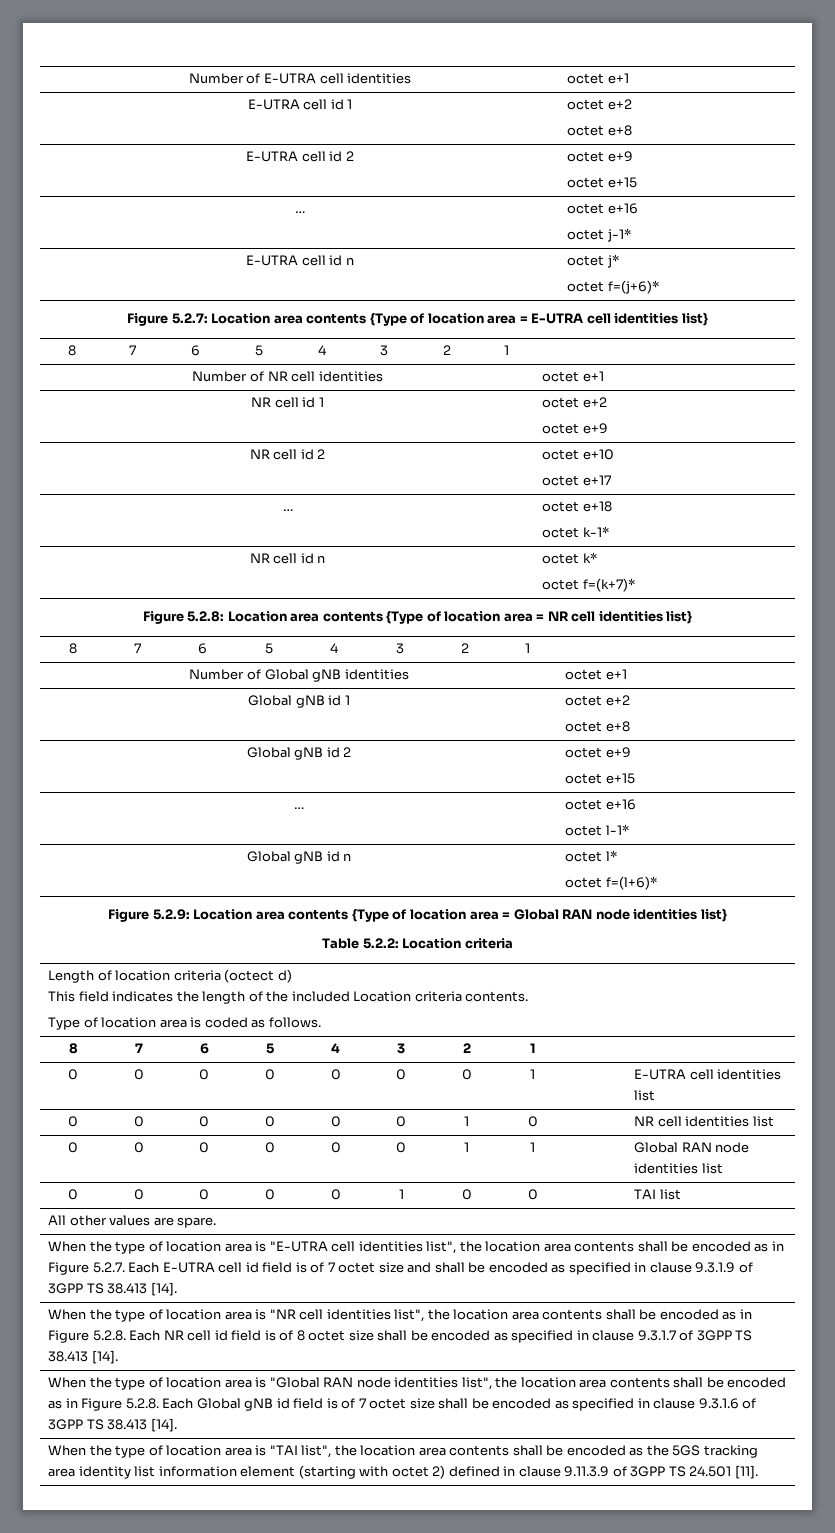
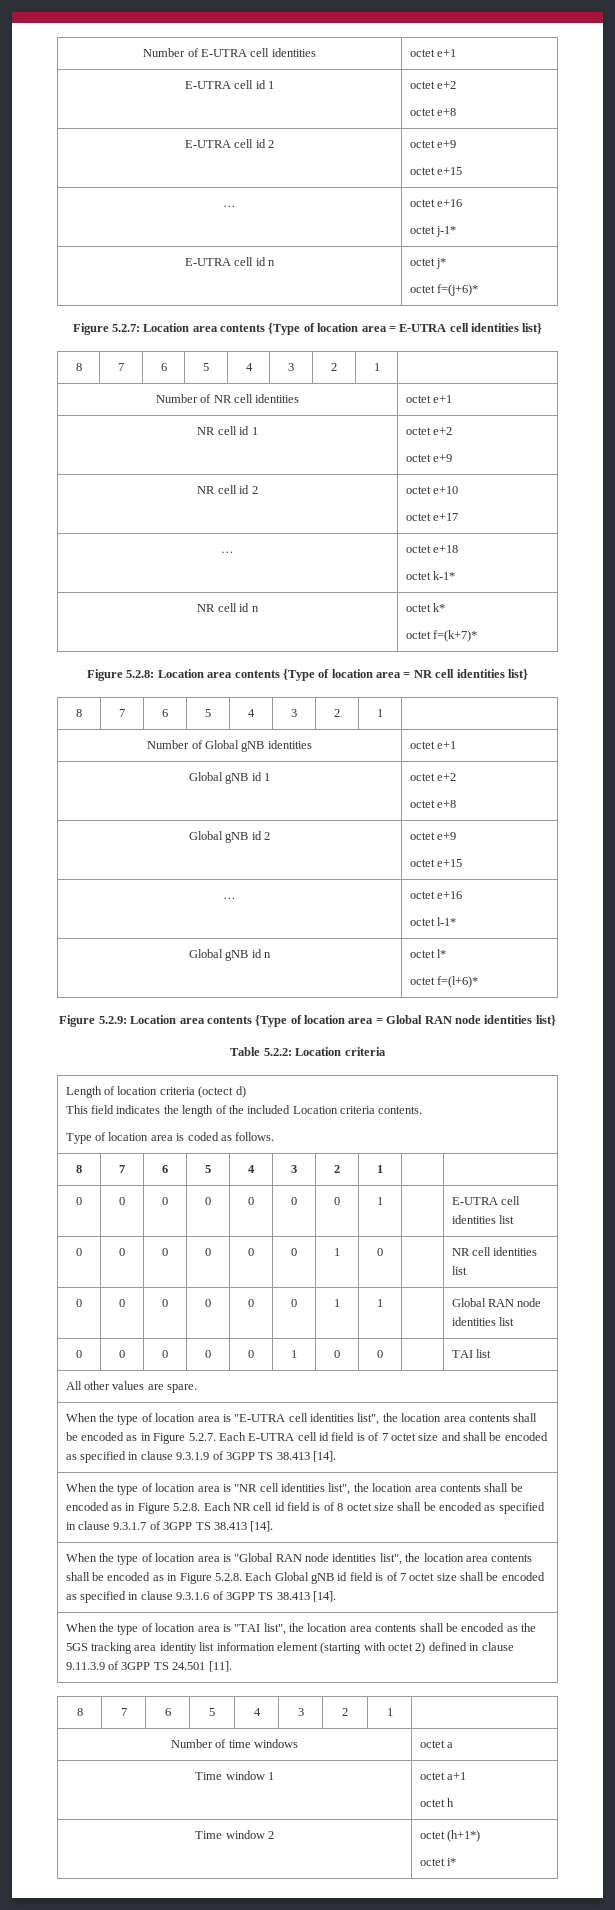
(758, 1472) none -> [76,1708,83,1716] [120,1708,127,1716] [164,1708,171,1716] [209,1708,215,1716] [253,1708,261,1716] [297,1708,304,1716] [342,1708,348,1716] [386,1708,393,1716] [170,1739,299,1748] [419,1740,453,1748] [195,1771,274,1780] [419,1772,466,1780] [419,1798,454,1807] [195,1830,274,1839] [419,1830,480,1842] [419,1858,456,1866] // 8 | 7 | 6 | 5 | 4 | 3 | 2 | 1 | // Number of time windows | octet a // Time window 1 | octet a+1 // octet h // Time window 2 | octet (h+1*) // octet i*

